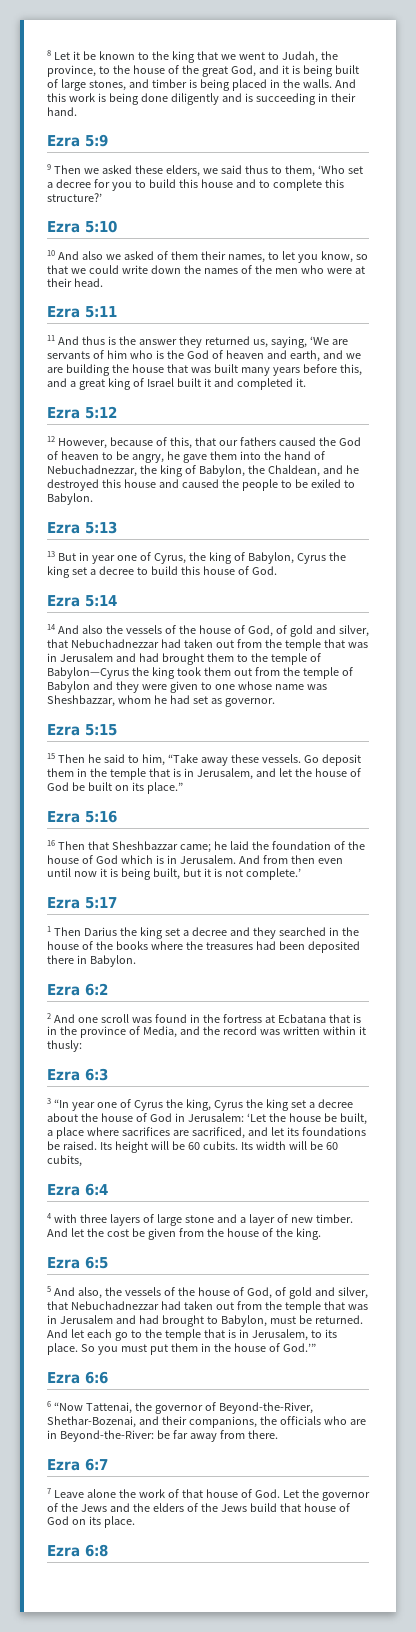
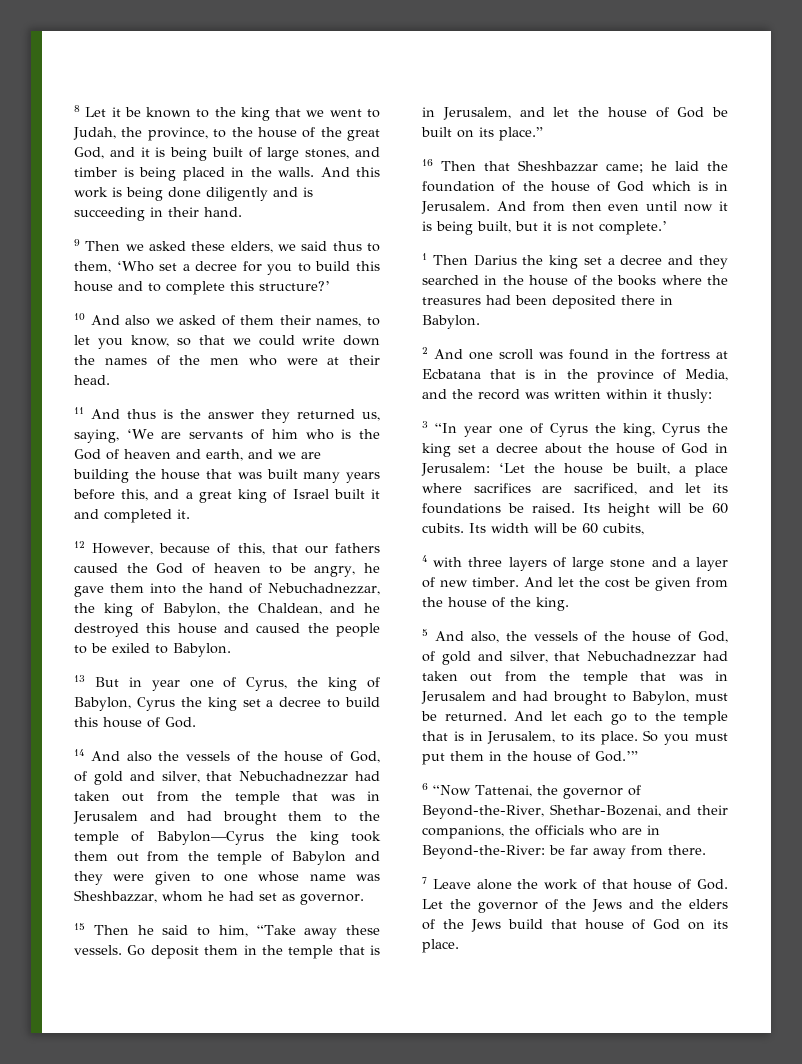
[47,134,108,147] // Ezra 5:9 -> (242, 212) none
[47,220,117,233] // Ezra 5:10 -> (330, 286) none
[47,306,117,318] // Ezra 5:11 -> (110, 380) none
[47,406,117,419] // Ezra 5:12 -> (190, 514) none
[47,521,117,534] // Ezra 5:13 -> (231, 650) none
[47,595,117,607] // Ezra 5:14 -> (196, 722) none
[47,724,117,736] // Ezra 5:15 -> (364, 899) none
[47,810,117,823] // Ezra 5:16 -> (543, 134) none
[47,897,117,909] // Ezra 5:17 -> (667, 228) none
[47,983,108,996] // Ezra 6:2 -> (480, 322) none
[47,1068,108,1081] // Ezra 6:3 -> (712, 396) none
[47,1183,108,1196] // Ezra 6:4 -> (644, 529) none
[47,1256,108,1269] // Ezra 6:5 -> (569, 604) none
[47,1371,108,1384] // Ezra 6:6 -> (638, 756) none
[47,1458,108,1471] // Ezra 6:7 -> (706, 850) none
[47,1544,108,1557] // Ezra 6:8 -> (459, 946) none

